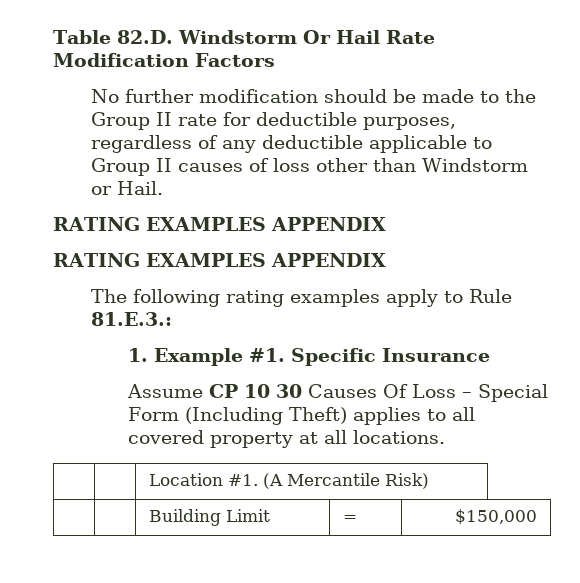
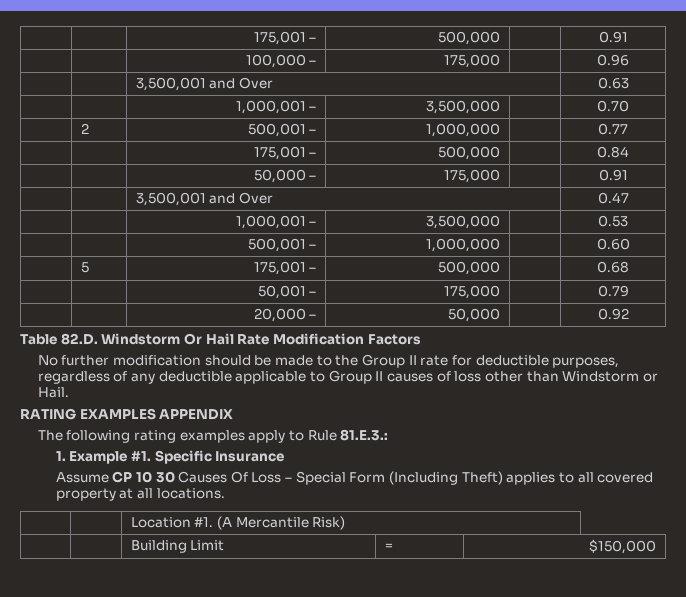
(53, 37) none -> [253,31,317,45] [438,31,501,45] [598,31,628,43] [245,54,317,68] [444,54,501,68] [597,54,629,66] [135,77,274,91] [597,77,629,89] [235,100,317,114] [426,100,501,114] [597,100,629,112] [80,123,89,134] [247,123,317,137] [426,123,501,137] [598,123,628,135] [253,146,317,160] [438,146,501,160] [597,146,629,158] [253,169,317,183] [444,169,501,183] [598,169,628,181] [135,192,274,206] [597,192,629,204] [235,215,317,229] [426,215,501,229] [598,215,628,227] [247,238,317,252] [426,238,501,252] [596,238,630,250] [80,262,89,273] [253,261,317,275] [438,261,501,275] [597,261,629,273] [257,285,317,299] [444,285,501,299] [597,285,629,297] [253,308,317,322] [448,308,501,322] [597,308,629,320] | | 175,001 – | 500,000 | | 0.91 // | | 100,000 – | 175,000 | | 0.96 // | | 3,500,001 and Over | 0.63 // | | 1,000,001 – | 3,500,000 | | 0.70 // | 2 | 500,001 – | 1,000,000 | | 0.77 // | | 175,001 – | 500,000 | | 0.84 // | | 50,000 – | 175,000 | | 0.91 // | | 3,500,001 and Over | 0.47 // | | 1,000,001 – | 3,500,000 | | 0.53 // | | 500,001 – | 1,000,000 | | 0.60 // | 5 | 175,001 – | 500,000 | | 0.68 // | | 50,001 – | 175,000 | | 0.79 // | | 20,000 – | 50,000 | | 0.92 //
[53,253,386,267] // RATING EXAMPLES APPENDIX -> (234, 414) none

